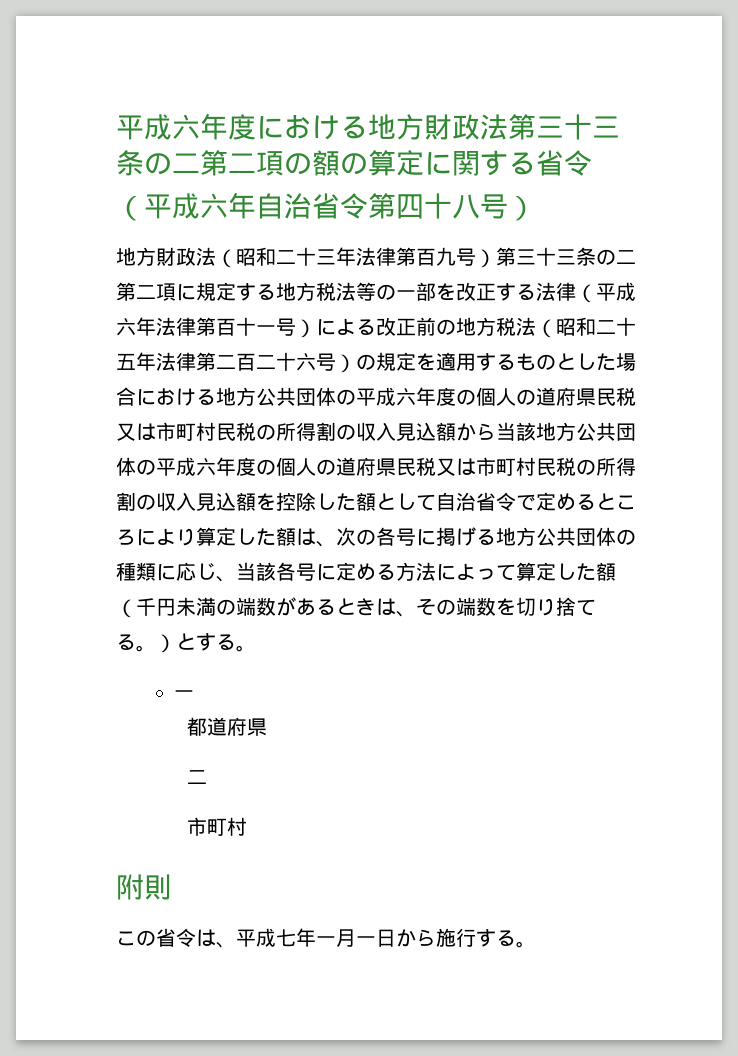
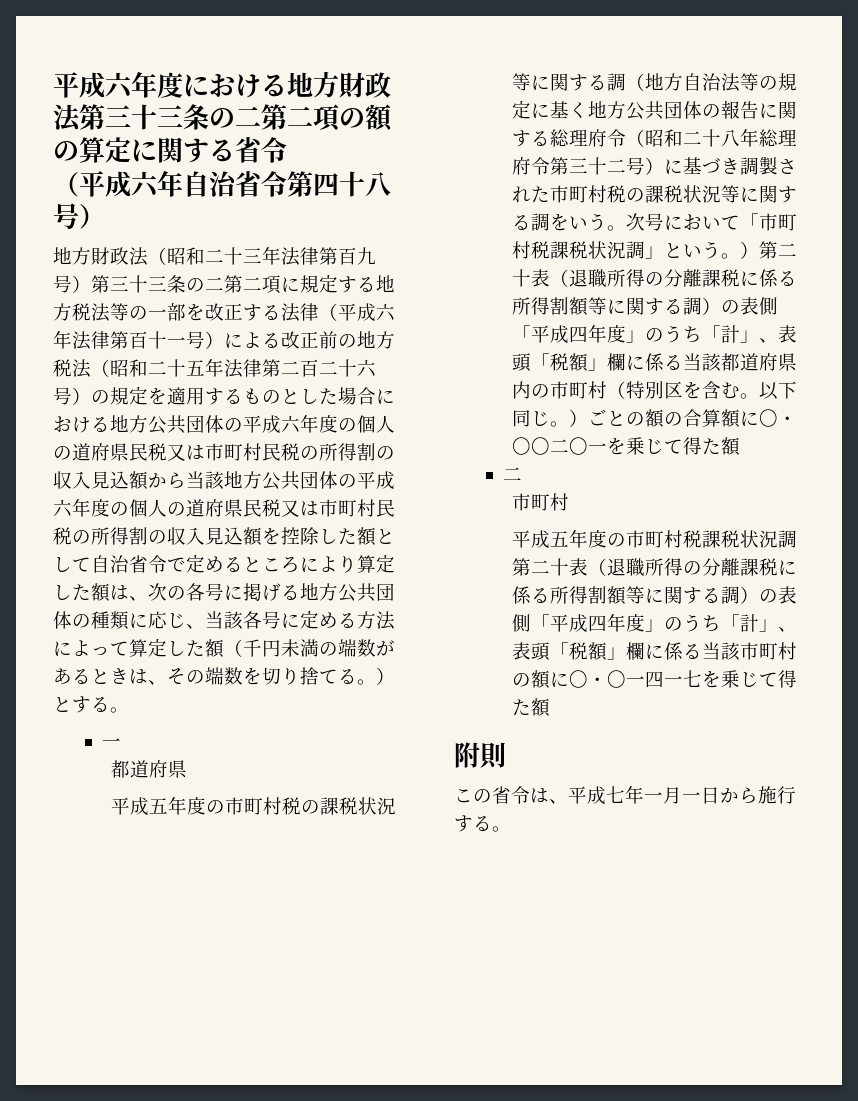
[187,770,208,784] [187,817,248,836] 二 // 市町村 -> [110,796,396,816] [511,73,797,92] [511,100,797,120] [511,128,797,147] [511,156,797,175] [511,185,797,203] [511,213,797,231] [511,241,797,259] [511,269,797,288] [511,297,778,316] [511,324,797,344] [511,353,797,372] [511,381,797,400] [511,409,797,428] [511,437,740,456] [503,467,523,481] [511,493,569,511] [511,529,797,549] [511,558,797,577] [511,586,797,605] [511,613,797,633] [511,642,797,661] [511,670,797,689] [511,698,550,717] 平成五年度の市町村税の課税状況等に関する調（地方自治法等の規定に基く地方公共団体の報告に関する総理府令（昭和二十八年総理府令第三十二号）に基づき調製された市町村税の課税状況等に関する調をいう。次号において「市町村税課税状況調」という。）第二十表（退職所得の分離課税に係る所得割額等に関する調）の表側「平成四年度」のうち「計」、表頭「税額」欄に係る当該都道府県内の市町村（特別区を含む。以下同じ。）ごとの額の合算額に〇・〇〇二〇一を乗じて得た額 // 二 // 市町村 // 平成五年度の市町村税課税状況調第二十表（退職所得の分離課税に係る所得割額等に関する調）の表側「平成四年度」のうち「計」、表頭「税額」欄に係る当該市町村の額に〇・〇一四一七を乗じて得た額

